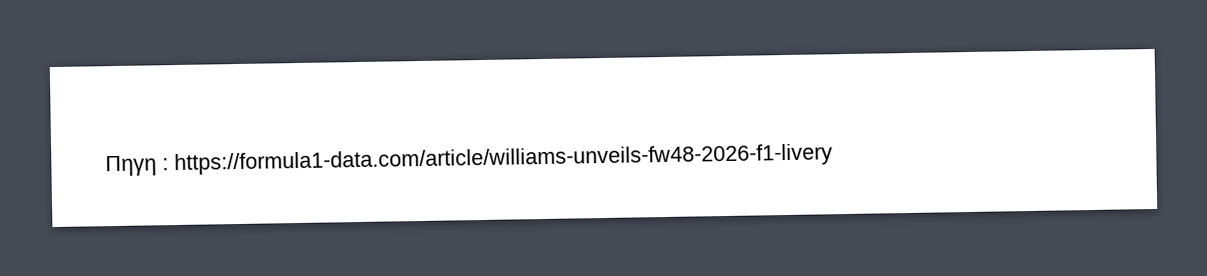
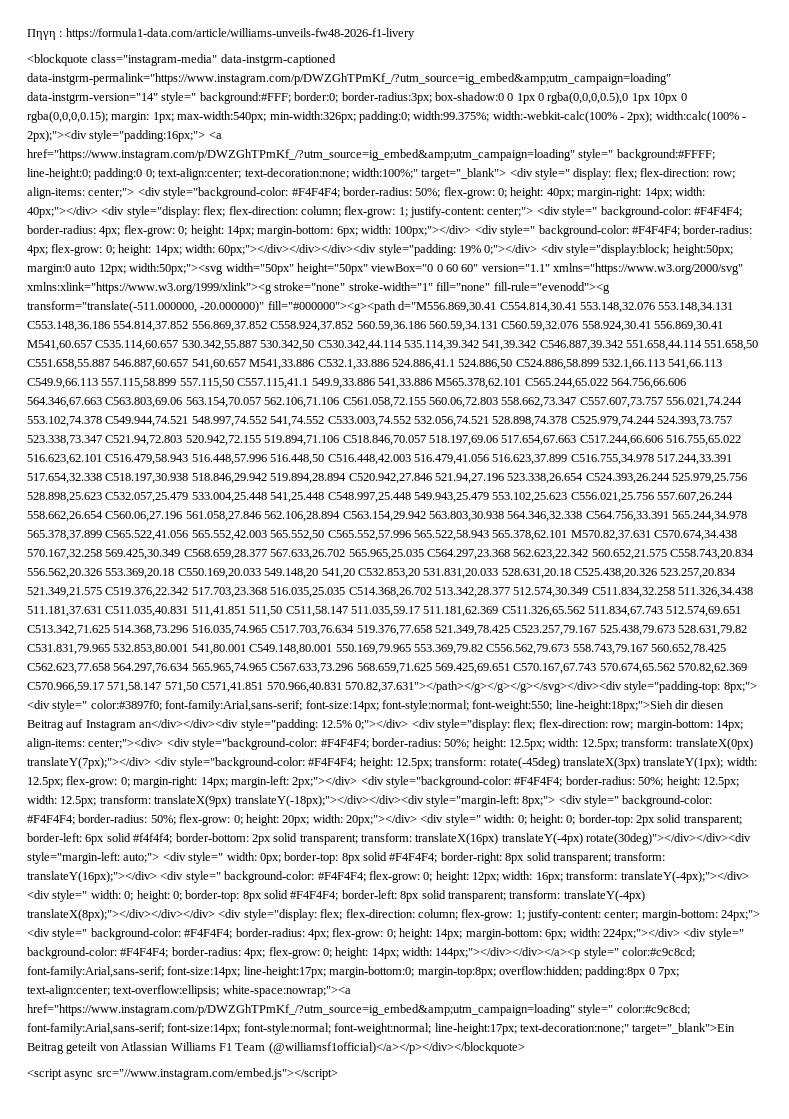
(833, 159) none -> [27,54,336,66] [27,73,671,85] [27,92,687,104] [27,111,747,123] [27,130,222,142] [27,149,715,161] [27,168,735,180] [27,187,705,199] [27,206,742,218] [27,225,753,237] [27,244,733,256] [27,263,744,275] [27,282,610,294] [27,301,734,313] [27,321,723,332] [27,340,759,351] [27,359,723,370] [27,378,686,389] [27,397,742,408] [27,416,732,427] [27,435,741,446] [27,454,732,465] [27,473,747,484] [27,492,733,503] [27,511,747,522] [27,530,737,541] [27,549,754,560] [27,568,737,579] [27,587,753,598] [27,606,742,617] [27,625,747,636] [27,644,726,655] [27,663,747,674] [27,681,757,693] [27,700,725,712] [27,719,743,731] [27,738,753,750] [27,757,757,769] [27,776,739,788] [27,795,713,807] [27,814,742,826] [27,833,752,845] [27,852,666,864] [27,871,749,883] [27,890,645,902] [27,909,761,921] [27,928,744,940] [27,947,696,959] [27,966,679,978] [27,985,351,997] [27,1004,690,1016] [27,1023,736,1035] [27,1042,525,1054] [27,1068,338,1080] // <blockquote class="instagram-media" data-instgrm-captioned data-instgrm-permalink="https://www.instagram.com/p/DWZGhTPmKf_/?utm_source=ig_embed&amp;utm_campaign=loading" data-instgrm-version="14" style=" background:#FFF; border:0; border-radius:3px; box-shadow:0 0 1px 0 rgba(0,0,0,0.5),0 1px 10px 0 rgba(0,0,0,0.15); margin: 1px; max-width:540px; min-width:326px; padding:0; width:99.375%; width:-webkit-calc(100% - 2px); width:calc(100% - 2px);"><div style="padding:16px;"> <a href="https://www.instagram.com/p/DWZGhTPmKf_/?utm_source=ig_embed&amp;utm_campaign=loading" style=" background:#FFFF; line-height:0; padding:0 0; text-align:center; text-decoration:none; width:100%;" target="_blank"> <div style=" display: flex; flex-direction: row; align-items: center;"> <div style="background-color: #F4F4F4; border-radius: 50%; flex-grow: 0; height: 40px; margin-right: 14px; width: 40px;"></div> <div style="display: flex; flex-direction: column; flex-grow: 1; justify-content: center;"> <div style=" background-color: #F4F4F4; border-radius: 4px; flex-grow: 0; height: 14px; margin-bottom: 6px; width: 100px;"></div> <div style=" background-color: #F4F4F4; border-radius: 4px; flex-grow: 0; height: 14px; width: 60px;"></div></div></div><div style="padding: 19% 0;"></div> <div style="display:block; height:50px; margin:0 auto 12px; width:50px;"><svg width="50px" height="50px" viewBox="0 0 60 60" version="1.1" xmlns="https://www.w3.org/2000/svg" xmlns:xlink="https://www.w3.org/1999/xlink"><g stroke="none" stroke-width="1" fill="none" fill-rule="evenodd"><g transform="translate(-511.000000, -20.000000)" fill="#000000"><g><path d="M556.869,30.41 C554.814,30.41 553.148,32.076 553.148,34.131 C553.148,36.186 554.814,37.852 556.869,37.852 C558.924,37.852 560.59,36.186 560.59,34.131 C560.59,32.076 558.924,30.41 556.869,30.41 M541,60.657 C535.114,60.657 530.342,55.887 530.342,50 C530.342,44.114 535.114,39.342 541,39.342 C546.887,39.342 551.658,44.114 551.658,50 C551.658,55.887 546.887,60.657 541,60.657 M541,33.886 C532.1,33.886 524.886,41.1 524.886,50 C524.886,58.899 532.1,66.113 541,66.113 C549.9,66.113 557.115,58.899 557.115,50 C557.115,41.1 549.9,33.886 541,33.886 M565.378,62.101 C565.244,65.022 564.756,66.606 564.346,67.663 C563.803,69.06 563.154,70.057 562.106,71.106 C561.058,72.155 560.06,72.803 558.662,73.347 C557.607,73.757 556.021,74.244 553.102,74.378 C549.944,74.521 548.997,74.552 541,74.552 C533.003,74.552 532.056,74.521 528.898,74.378 C525.979,74.244 524.393,73.757 523.338,73.347 C521.94,72.803 520.942,72.155 519.894,71.106 C518.846,70.057 518.197,69.06 517.654,67.663 C517.244,66.606 516.755,65.022 516.623,62.101 C516.479,58.943 516.448,57.996 516.448,50 C516.448,42.003 516.479,41.056 516.623,37.899 C516.755,34.978 517.244,33.391 517.654,32.338 C518.197,30.938 518.846,29.942 519.894,28.894 C520.942,27.846 521.94,27.196 523.338,26.654 C524.393,26.244 525.979,25.756 528.898,25.623 C532.057,25.479 533.004,25.448 541,25.448 C548.997,25.448 549.943,25.479 553.102,25.623 C556.021,25.756 557.607,26.244 558.662,26.654 C560.06,27.196 561.058,27.846 562.106,28.894 C563.154,29.942 563.803,30.938 564.346,32.338 C564.756,33.391 565.244,34.978 565.378,37.899 C565.522,41.056 565.552,42.003 565.552,50 C565.552,57.996 565.522,58.943 565.378,62.101 M570.82,37.631 C570.674,34.438 570.167,32.258 569.425,30.349 C568.659,28.377 567.633,26.702 565.965,25.035 C564.297,23.368 562.623,22.342 560.652,21.575 C558.743,20.834 556.562,20.326 553.369,20.18 C550.169,20.033 549.148,20 541,20 C532.853,20 531.831,20.033 528.631,20.18 C525.438,20.326 523.257,20.834 521.349,21.575 C519.376,22.342 517.703,23.368 516.035,25.035 C514.368,26.702 513.342,28.377 512.574,30.349 C511.834,32.258 511.326,34.438 511.181,37.631 C511.035,40.831 511,41.851 511,50 C511,58.147 511.035,59.17 511.181,62.369 C511.326,65.562 511.834,67.743 512.574,69.651 C513.342,71.625 514.368,73.296 516.035,74.965 C517.703,76.634 519.376,77.658 521.349,78.425 C523.257,79.167 525.438,79.673 528.631,79.82 C531.831,79.965 532.853,80.001 541,80.001 C549.148,80.001 550.169,79.965 553.369,79.82 C556.562,79.673 558.743,79.167 560.652,78.425 C562.623,77.658 564.297,76.634 565.965,74.965 C567.633,73.296 568.659,71.625 569.425,69.651 C570.167,67.743 570.674,65.562 570.82,62.369 C570.966,59.17 571,58.147 571,50 C571,41.851 570.966,40.831 570.82,37.631"></path></g></g></g></svg></div><div style="padding-top: 8px;"> <div style=" color:#3897f0; font-family:Arial,sans-serif; font-size:14px; font-style:normal; font-weight:550; line-height:18px;">Sieh dir diesen Beitrag auf Instagram an</div></div><div style="padding: 12.5% 0;"></div> <div style="display: flex; flex-direction: row; margin-bottom: 14px; align-items: center;"><div> <div style="background-color: #F4F4F4; border-radius: 50%; height: 12.5px; width: 12.5px; transform: translateX(0px) translateY(7px);"></div> <div style="background-color: #F4F4F4; height: 12.5px; transform: rotate(-45deg) translateX(3px) translateY(1px); width: 12.5px; flex-grow: 0; margin-right: 14px; margin-left: 2px;"></div> <div style="background-color: #F4F4F4; border-radius: 50%; height: 12.5px; width: 12.5px; transform: translateX(9px) translateY(-18px);"></div></div><div style="margin-left: 8px;"> <div style=" background-color: #F4F4F4; border-radius: 50%; flex-grow: 0; height: 20px; width: 20px;"></div> <div style=" width: 0; height: 0; border-top: 2px solid transparent; border-left: 6px solid #f4f4f4; border-bottom: 2px solid transparent; transform: translateX(16px) translateY(-4px) rotate(30deg)"></div></div><div style="margin-left: auto;"> <div style=" width: 0px; border-top: 8px solid #F4F4F4; border-right: 8px solid transparent; transform: translateY(16px);"></div> <div style=" background-color: #F4F4F4; flex-grow: 0; height: 12px; width: 16px; transform: translateY(-4px);"></div> <div style=" width: 0; height: 0; border-top: 8px solid #F4F4F4; border-left: 8px solid transparent; transform: translateY(-4px) translateX(8px);"></div></div></div> <div style="display: flex; flex-direction: column; flex-grow: 1; justify-content: center; margin-bottom: 24px;"> <div style=" background-color: #F4F4F4; border-radius: 4px; flex-grow: 0; height: 14px; margin-bottom: 6px; width: 224px;"></div> <div style=" background-color: #F4F4F4; border-radius: 4px; flex-grow: 0; height: 14px; width: 144px;"></div></div></a><p style=" color:#c9c8cd; font-family:Arial,sans-serif; font-size:14px; line-height:17px; margin-bottom:0; margin-top:8px; overflow:hidden; padding:8px 0 7px; text-align:center; text-overflow:ellipsis; white-space:nowrap;"><a href="https://www.instagram.com/p/DWZGhTPmKf_/?utm_source=ig_embed&amp;utm_campaign=loading" style=" color:#c9c8cd; font-family:Arial,sans-serif; font-size:14px; font-style:normal; font-weight:normal; line-height:17px; text-decoration:none;" target="_blank">Ein Beitrag geteilt von Atlassian Williams F1 Team (@williamsf1official)</a></p></div></blockquote> // <script async src="//www.instagram.com/embed.js"></script>

